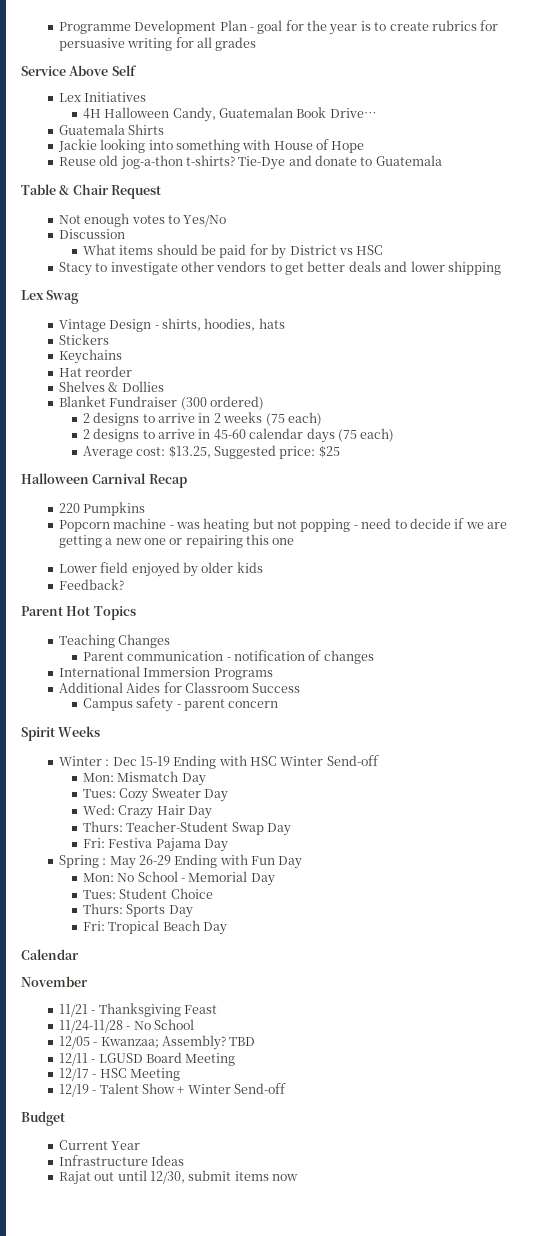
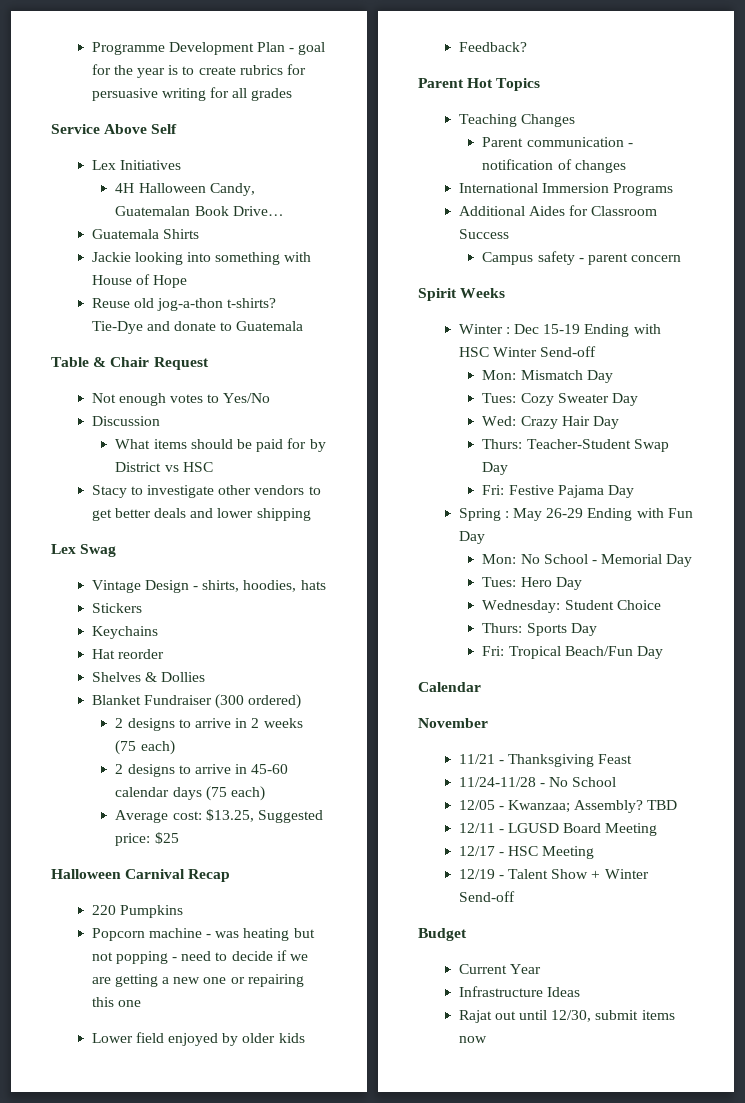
[108,838,153,848] Festiva -> [508,485,554,495] Festive
(116, 894) none -> [520,577,582,590] [482,600,561,613] Hero Day // Wednesday:
[162,920,200,931] Beach -> [564,646,633,656] Beach/Fun

